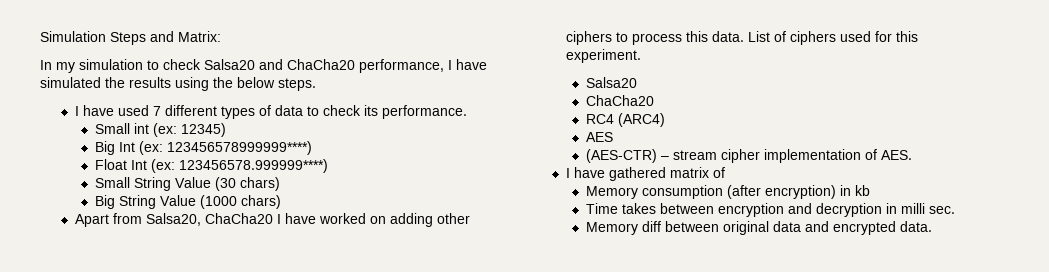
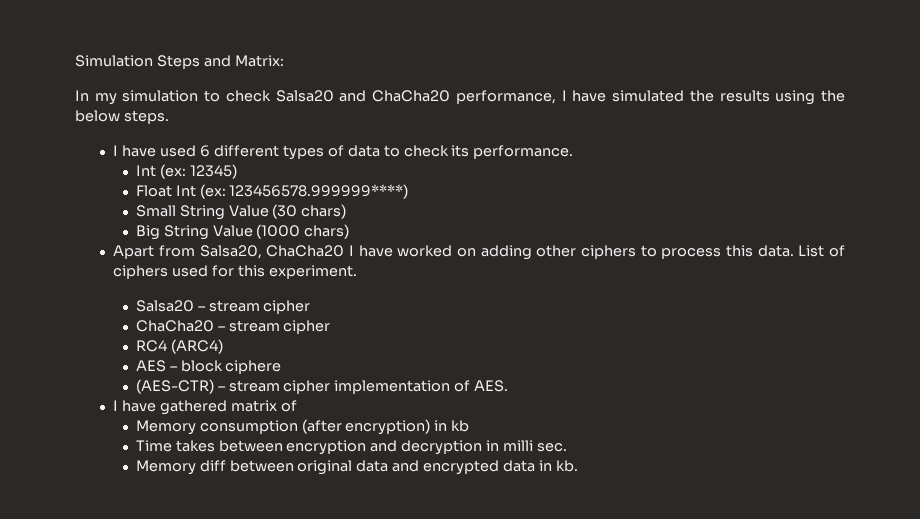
[153,106,162,116] 7 -> [200,145,211,157] 6
[94,123,149,134] Small int -> [135,165,156,177] Int
[94,141,312,155] // Big Int (ex: 123456578999999****) -> (237, 171) none
[585,95,654,106] // ChaCha20 -> [197,300,311,314] [135,320,331,334] – stream cipher // ChaCha20 – stream cipher
(613, 137) none -> [169,360,282,374] – block ciphere
[899,221,932,232] data. -> [503,460,578,472] data in kb.

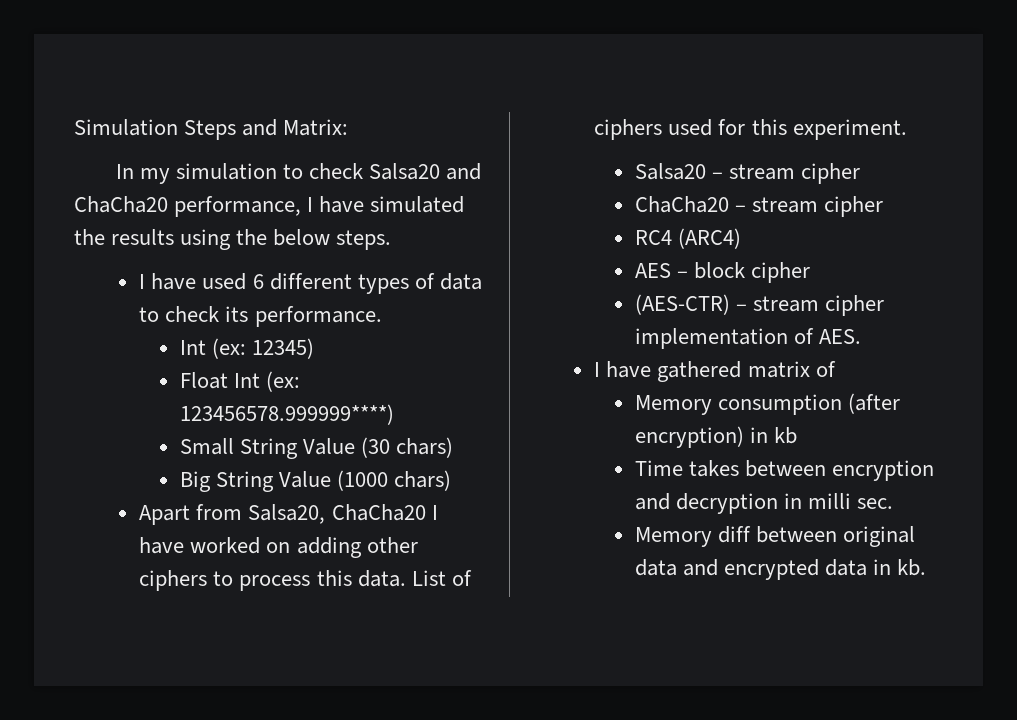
[225,360,282,374] ciphere -> [751,262,811,283] cipher

